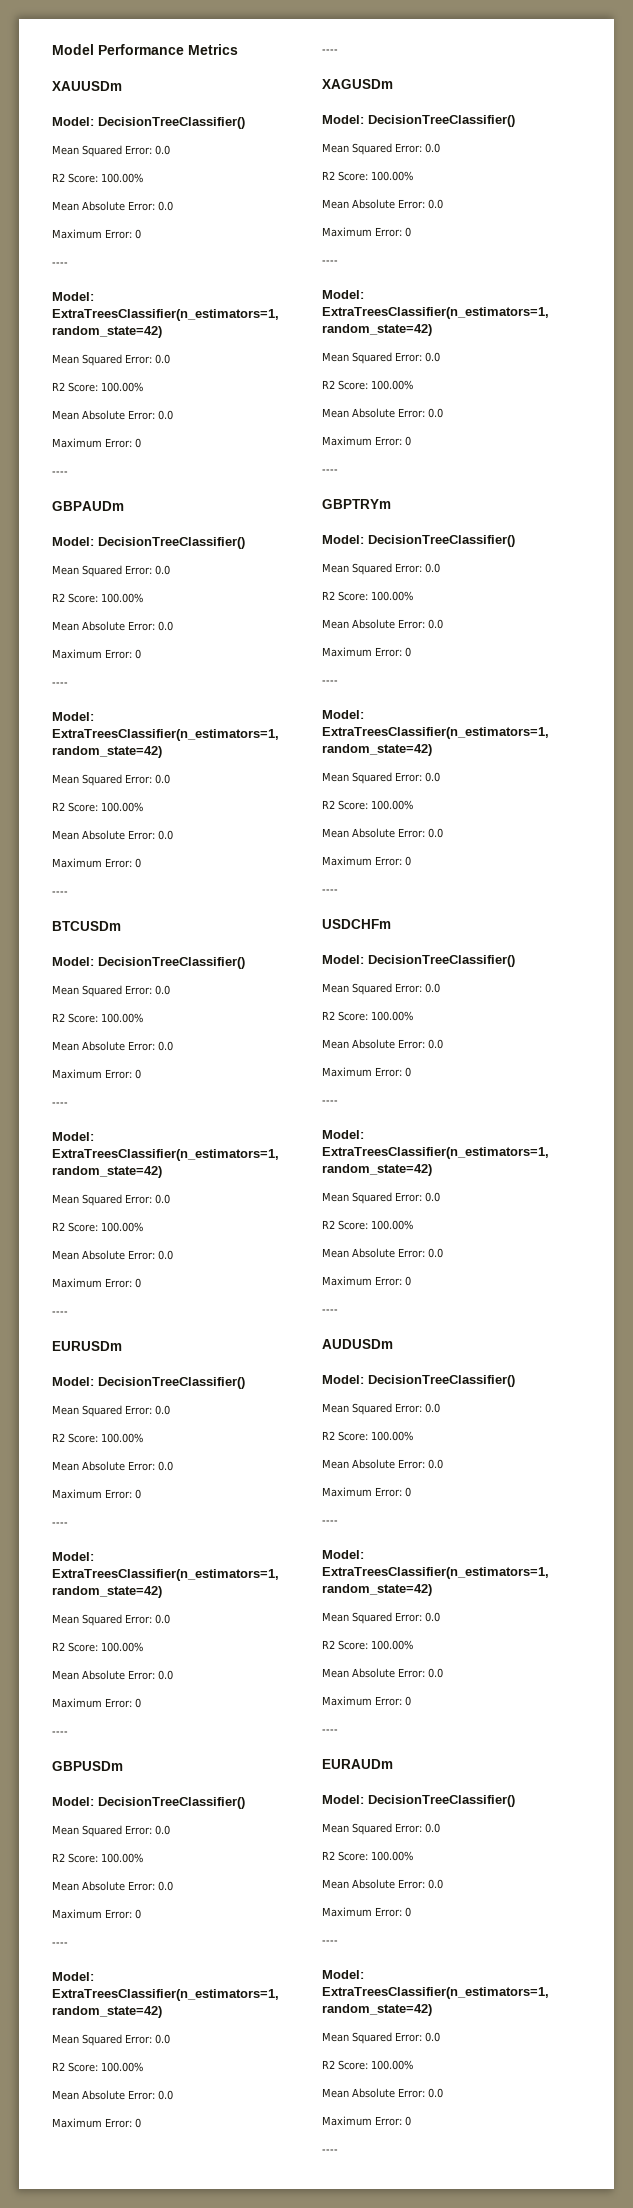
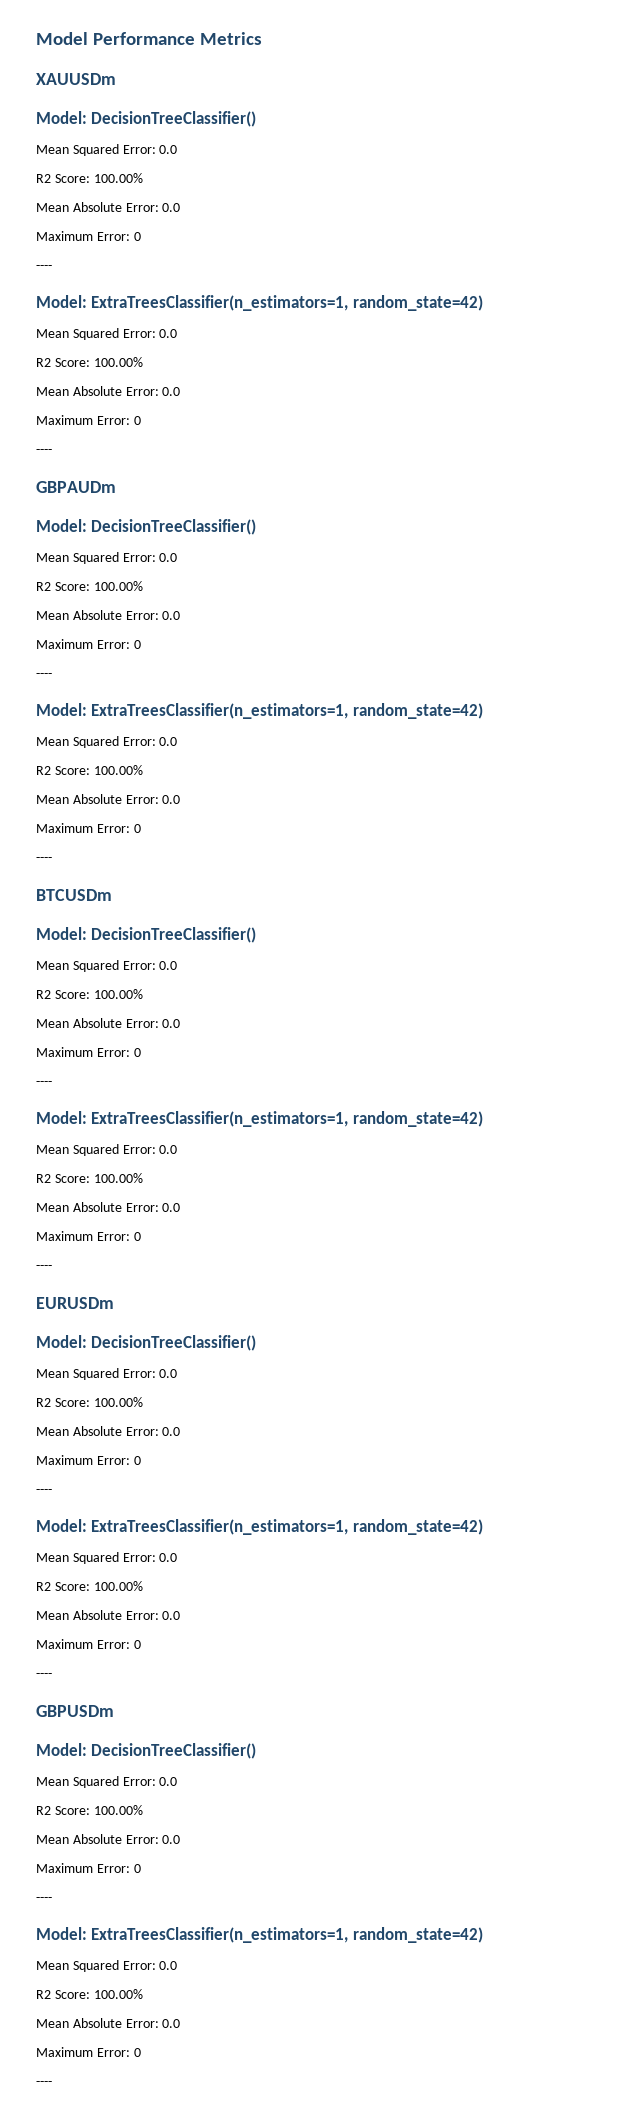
[322,79,393,89] [322,115,515,127] [322,143,440,155] [322,171,413,181] [322,199,443,209] [322,227,411,237] [322,260,338,264] [322,290,364,299] [322,307,549,319] [322,324,432,336] [322,352,440,364] [322,380,413,390] [322,408,443,418] [322,436,411,446] [322,469,338,473] [322,499,391,509] [322,535,515,547] [322,563,440,575] [322,591,413,601] [322,619,443,629] [322,647,411,657] [322,680,338,684] [322,710,364,719] [322,727,549,739] [322,744,432,756] [322,772,440,784] [322,800,413,810] [322,828,443,838] [322,856,411,866] [322,889,338,893] [322,919,391,929] [322,955,515,967] [322,983,440,995] [322,1011,413,1021] [322,1039,443,1049] [322,1067,411,1077] [322,1100,338,1104] [322,1130,364,1139] [322,1147,549,1159] [322,1164,432,1176] [322,1192,440,1204] [322,1220,413,1230] [322,1248,443,1258] [322,1276,411,1286] [322,1309,338,1313] [322,1339,393,1349] [322,1375,515,1387] [322,1403,440,1415] [322,1431,413,1441] [322,1459,443,1469] [322,1487,411,1497] [322,1520,338,1524] [322,1550,364,1559] [322,1567,549,1579] [322,1584,432,1596] [322,1612,440,1624] [322,1640,413,1650] [322,1668,443,1678] [322,1696,411,1706] [322,1729,338,1733] [322,1759,393,1769] [322,1795,515,1807] [322,1823,440,1835] [322,1851,413,1861] [322,1879,443,1889] [322,1907,411,1917] [322,1940,338,1944] [322,1970,364,1979] [322,1987,549,1999] [322,2004,432,2016] [322,2032,440,2044] [322,2060,413,2070] [322,2088,443,2098] [322,2116,411,2126] [322,2149,338,2153] // XAGUSDm // Model: DecisionTreeClassifier() // Mean Squared Error: 0.0 // R2 Score: 100.00% // Mean Absolute Error: 0.0 // Maximum Error: 0 // ---- // Model: ExtraTreesClassifier(n_estimators=1, random_state=42) // Mean Squared Error: 0.0 // R2 Score: 100.00% // Mean Absolute Error: 0.0 // Maximum Error: 0 // ---- // GBPTRYm // Model: DecisionTreeClassifier() // Mean Squared Error: 0.0 // R2 Score: 100.00% // Mean Absolute Error: 0.0 // Maximum Error: 0 // ---- // Model: ExtraTreesClassifier(n_estimators=1, random_state=42) // Mean Squared Error: 0.0 // R2 Score: 100.00% // Mean Absolute Error: 0.0 // Maximum Error: 0 // ---- // USDCHFm // Model: DecisionTreeClassifier() // Mean Squared Error: 0.0 // R2 Score: 100.00% // Mean Absolute Error: 0.0 // Maximum Error: 0 // ---- // Model: ExtraTreesClassifier(n_estimators=1, random_state=42) // Mean Squared Error: 0.0 // R2 Score: 100.00% // Mean Absolute Error: 0.0 // Maximum Error: 0 // ---- // AUDUSDm // Model: DecisionTreeClassifier() // Mean Squared Error: 0.0 // R2 Score: 100.00% // Mean Absolute Error: 0.0 // Maximum Error: 0 // ---- // Model: ExtraTreesClassifier(n_estimators=1, random_state=42) // Mean Squared Error: 0.0 // R2 Score: 100.00% // Mean Absolute Error: 0.0 // Maximum Error: 0 // ---- // EURAUDm // Model: DecisionTreeClassifier() // Mean Squared Error: 0.0 // R2 Score: 100.00% // Mean Absolute Error: 0.0 // Maximum Error: 0 // ---- // Model: ExtraTreesClassifier(n_estimators=1, random_state=42) // Mean Squared Error: 0.0 // R2 Score: 100.00% // Mean Absolute Error: 0.0 // Maximum Error: 0 // ---- -> (52, 2083) none

